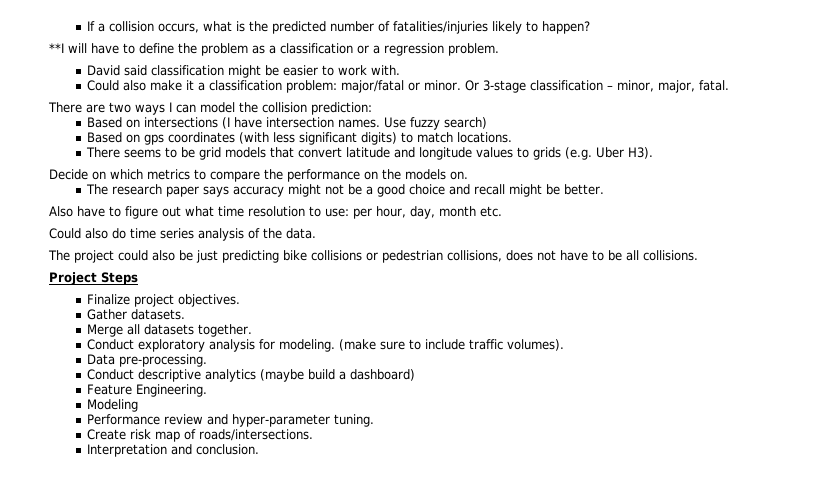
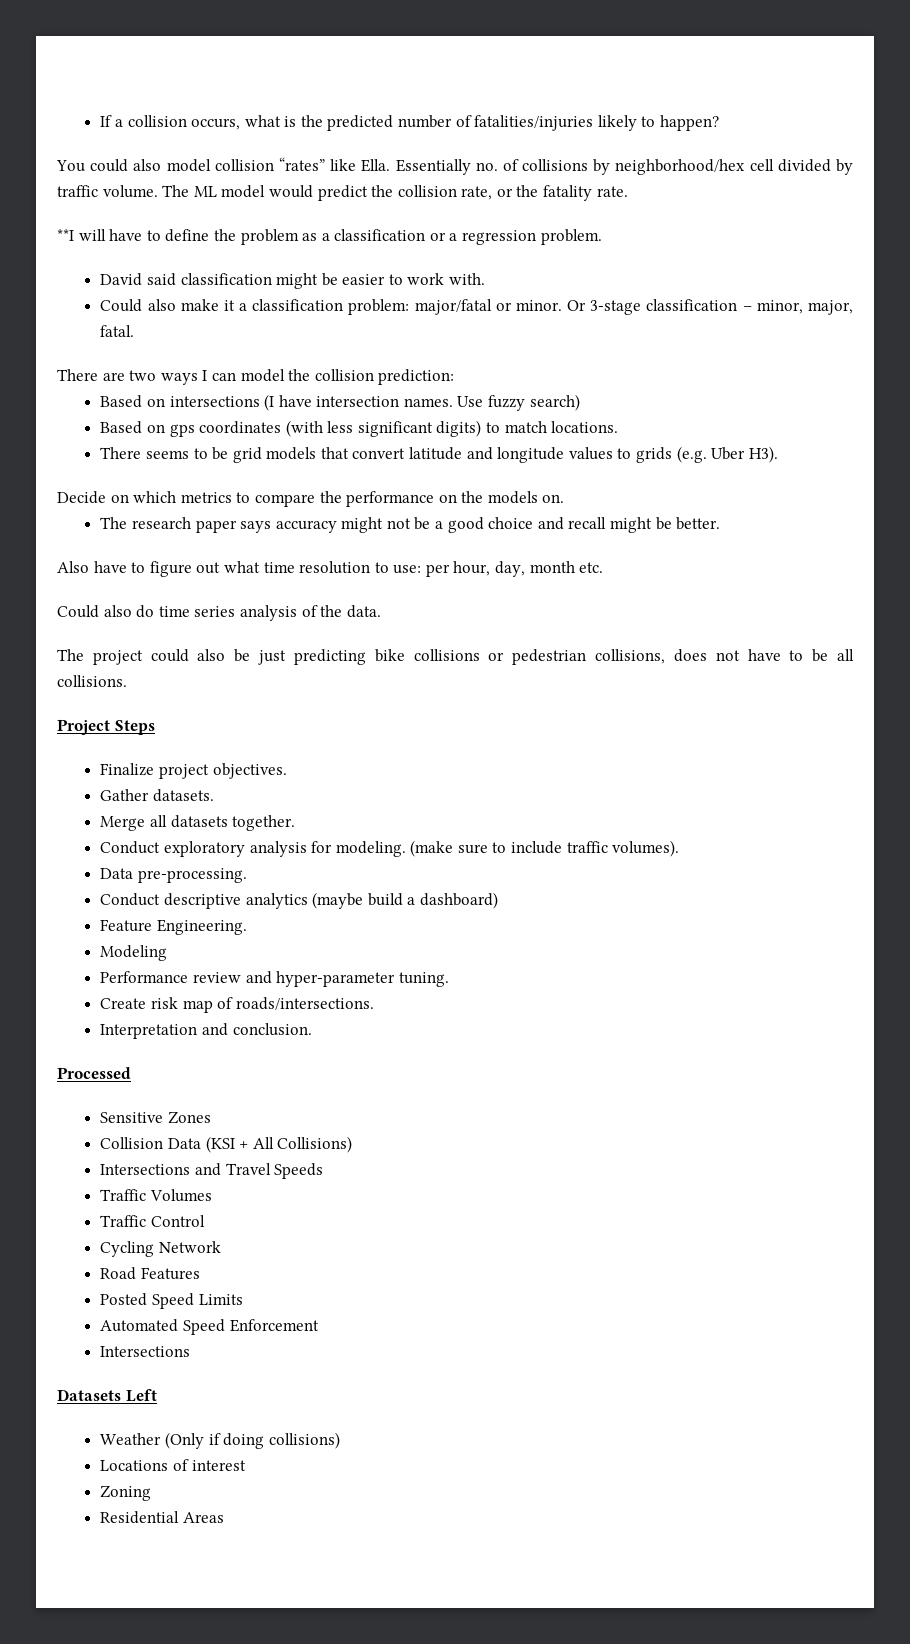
(591, 27) none -> [56,157,853,175] [57,185,628,201] // You could also model collision “rates” like Ella. Essentially no. of collisions by neighborhood/hex cell divided by traffic volume. The ML model would predict the collision rate, or the fatality rate.
(260, 449) none -> [57,1067,131,1079] [100,1111,211,1124] [100,1136,353,1153] [100,1163,324,1179] [100,1189,212,1202] [100,1215,205,1227] [100,1241,221,1257] [100,1267,200,1280] [100,1293,243,1309] [100,1319,319,1335] [100,1346,191,1357] [57,1389,157,1402] [100,1432,340,1449] [100,1459,246,1471] [100,1485,152,1501] [100,1511,224,1524] // Processed // Sensitive Zones // Collision Data (KSI + All Collisions) // Intersections and Travel Speeds // Traffic Volumes // Traffic Control // Cycling Network // Road Features // Posted Speed Limits // Automated Speed Enforcement // Intersections // Datasets Left // Weather (Only if doing collisions) // Locations of interest // Zoning // Residential Areas

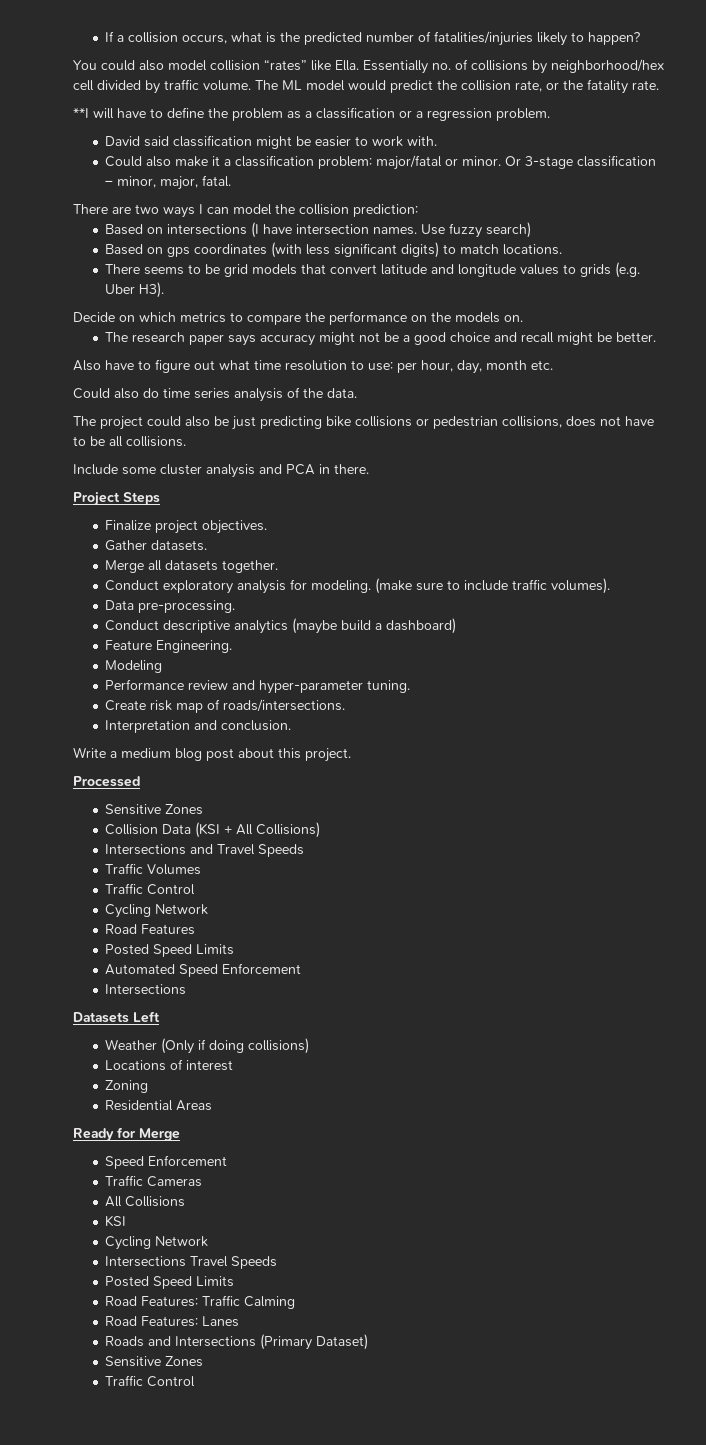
(127, 681) none -> [73,464,369,478] // Include some cluster analysis and PCA in there.
(312, 1029) none -> [73,747,351,762] // Write a medium blog post about this project.
(224, 1517) none -> [73,1127,180,1141] [105,1155,228,1169] [105,1175,203,1187] [105,1196,186,1207] [105,1215,127,1227] [105,1236,209,1250] [105,1256,278,1269] [105,1276,235,1289] [105,1295,296,1309] [105,1316,240,1327] [105,1334,369,1350] [105,1356,204,1367] [105,1375,196,1387] // Ready for Merge // Speed Enforcement // Traffic Cameras // All Collisions // KSI // Cycling Network // Intersections Travel Speeds // Posted Speed Limits // Road Features: Traffic Calming // Road Features: Lanes // Roads and Intersections (Primary Dataset) // Sensitive Zones // Traffic Control

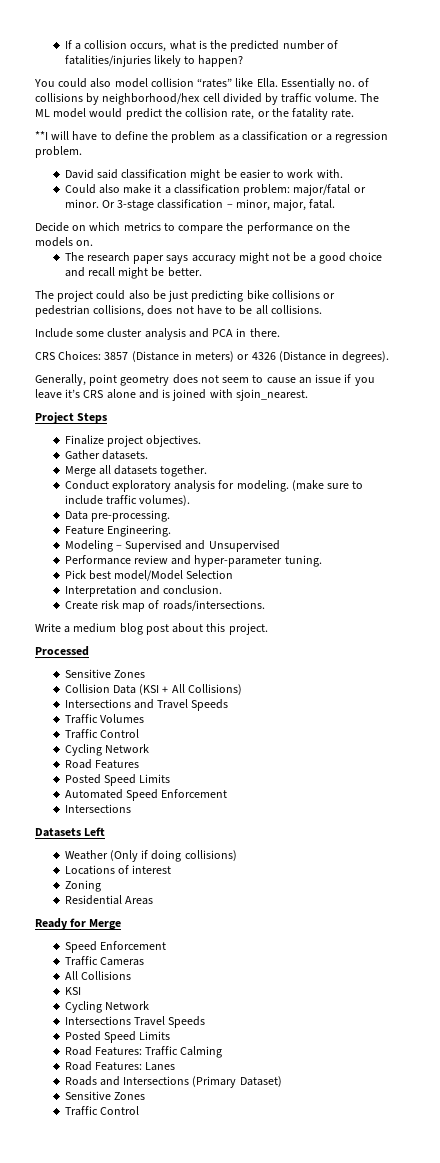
[73,204,418,218] [105,222,532,238] [105,242,563,258] [105,262,641,278] [105,282,165,298] // There are two ways I can model the collision prediction: // Based on intersections (I have intersection names. Use fuzzy search) // Based on gps coordinates (with less significant digits) to match locations. // There seems to be grid models that convert latitude and longitude values to grids (e.g. Uber H3). -> (336, 204) none
[73,359,553,374] [73,387,357,402] // Also have to figure out what time resolution to use: per hour, day, month etc. // Could also do time series analysis of the data. -> (202, 272) none
(369, 469) none -> [35,351,390,363] [35,374,375,386] [35,389,308,401] // CRS Choices: 3857 (Distance in meters) or 4326 (Distance in degrees). // Generally, point geometry does not seem to cause an issue if you leave it’s CRS alone and is joined with sjoin_nearest.
[105,618,457,634] // Conduct descriptive analytics (maybe build a dashboard) -> (170, 516) none
(163, 666) none -> [115,540,280,552] – Supervised and Unsupervised
(411, 686) none -> [64,570,234,581] [64,585,223,597] // Pick best model/Model Selection // Interpretation and conclusion.
[105,720,292,733] // Interpretation and conclusion. -> (265, 605) none

